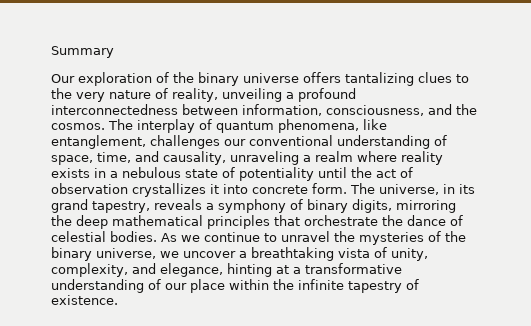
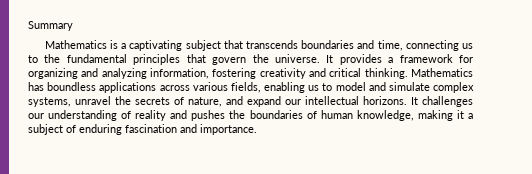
[51,72,469,86] [51,88,356,102] [51,104,477,116] [51,119,387,133] [51,135,146,149] Our exploration of the binary universe offers tantalizing clues to the very nature of reality, unveiling a profound interconnectedness between information, consciousness, and the cosmos. The interplay of quantum phenomena, like entanglement, -> [44,40,473,51] [28,54,474,65] [28,68,473,79] [28,82,475,93] [28,96,418,107] Mathematics is a captivating subject that transcends boundaries and time, connecting us to the fundamental principles that govern the universe. It provides a framework for organizing and analyzing information, fostering creativity and critical thinking. Mathematics has boundless applications across various fields, enabling us to model and simulate complex systems, unravel the secrets of nature, and expand our intellectual horizons. It
[249,135,447,149] [51,151,443,165] [51,167,413,181] [51,183,475,197] [51,199,456,213] [51,215,463,229] [51,231,466,245] [51,247,428,261] [51,263,402,277] [51,279,419,293] [51,295,118,305] conventional understanding of space, time, and causality, unraveling a realm where reality exists in a nebulous state of potentiality until the act of observation crystallizes it into concrete form. The universe, in its grand tapestry, reveals a symphony of binary digits, mirroring the deep mathematical principles that orchestrate the dance of celestial bodies. As we continue to unravel the mysteries of the binary universe, we uncover a breathtaking vista of unity, complexity, and elegance, hinting at a transformative understanding of our place within the infinite tapestry of existence. -> [48,110,474,121] [28,124,257,135] understanding of reality and pushes the boundaries of human knowledge, making it a subject of enduring fascination and importance.

